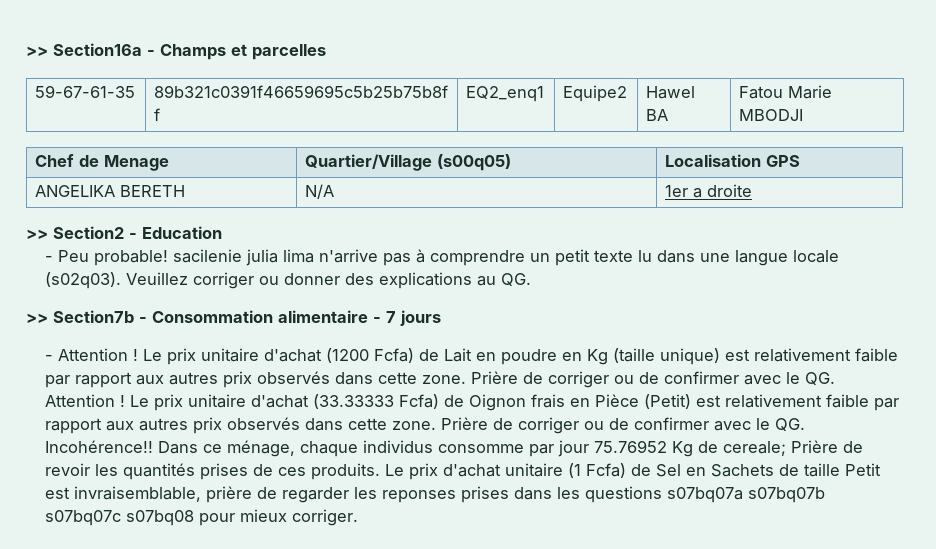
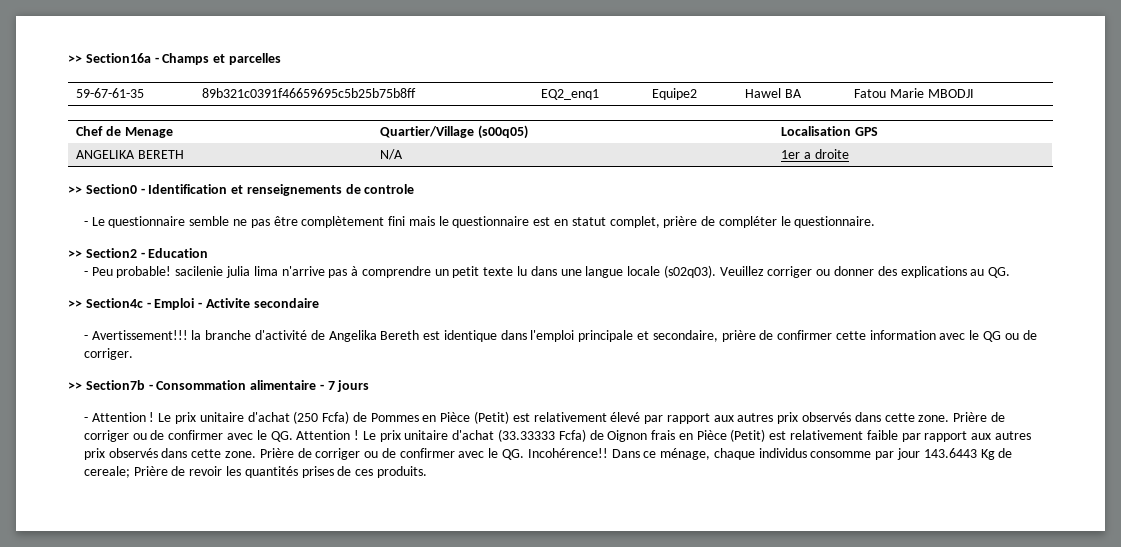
(753, 190) none -> [68,184,415,196] [83,216,876,228] // >> Section0 - Identification et renseignements de controle // - Le questionnaire semble ne pas être complètement fini mais le questionnaire est en statut complet, prière de compléter le questionnaire.
(531, 279) none -> [68,298,319,310] [83,330,1037,342] [83,348,133,360] // >> Section4c - Emploi - Activite secondaire // - Avertissement!!! la branche d'activité de Angelika Bereth est identique dans l'emploi principale et secondaire, prière de confirmer cette information avec le QG ou de corriger.
[325,348,898,365] (1200 Fcfa) de Lait en poudre en Kg (taille unique) est relativement faible -> [293,411,641,424] (250 Fcfa) de Pommes en Pièce (Petit) est relativement élevé
[593,440,667,453] 75.76952 -> [923,448,977,458] 143.6443
[384,463,881,480] [44,486,825,503] [44,509,358,526] Le prix d'achat unitaire (1 Fcfa) de Sel en Sachets de taille Petit est invraisemblable, prière de regarder les reponses prises dans les questions s07bq07a s07bq07b s07bq07c s07bq08 pour mieux corriger. -> (427, 472) none

